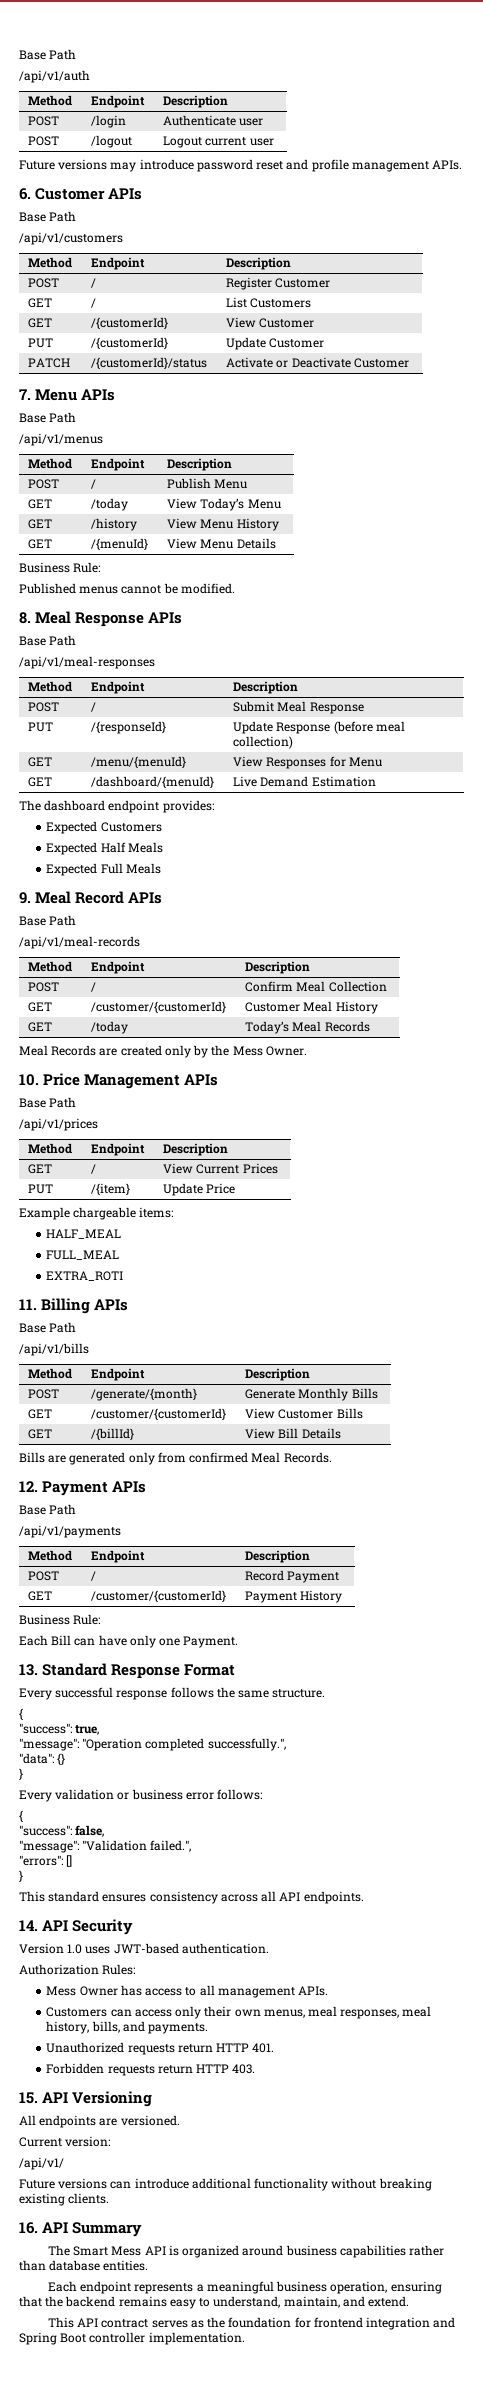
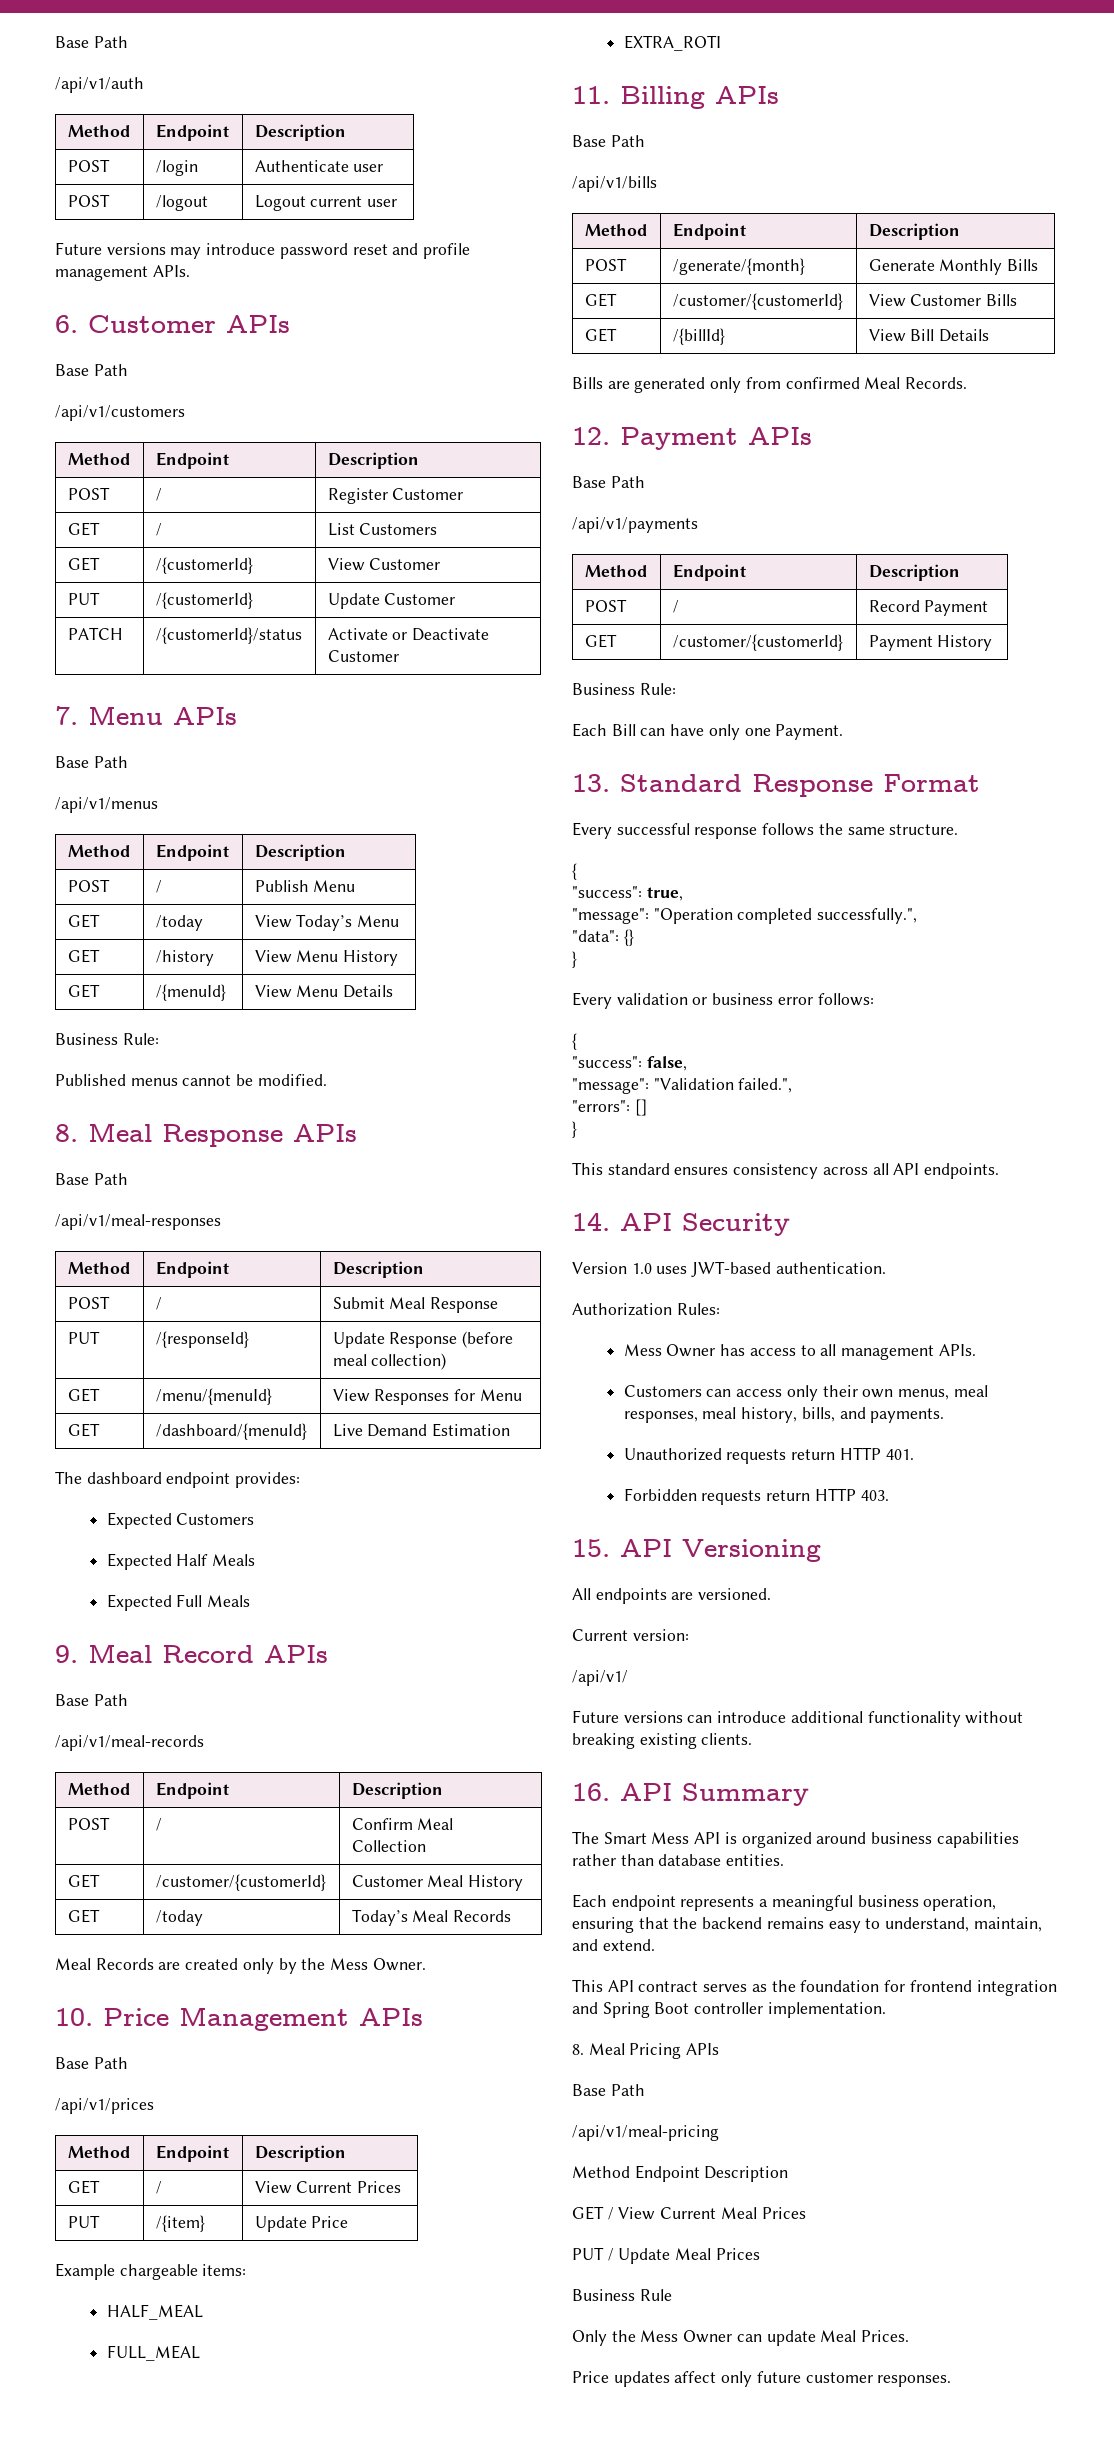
(245, 2338) none -> [572,2043,720,2059] [572,2084,645,2096] [572,2125,719,2141] [572,2165,789,2182] [572,2206,806,2220] [572,2247,760,2264] [572,2289,672,2301] [572,2330,910,2346] [572,2371,952,2387] // 8. Meal Pricing APIs // Base Path // /api/v1/meal-pricing // Method Endpoint Description // GET / View Current Meal Prices // PUT / Update Meal Prices // Business Rule // Only the Mess Owner can update Meal Prices. // Price updates affect only future customer responses.

